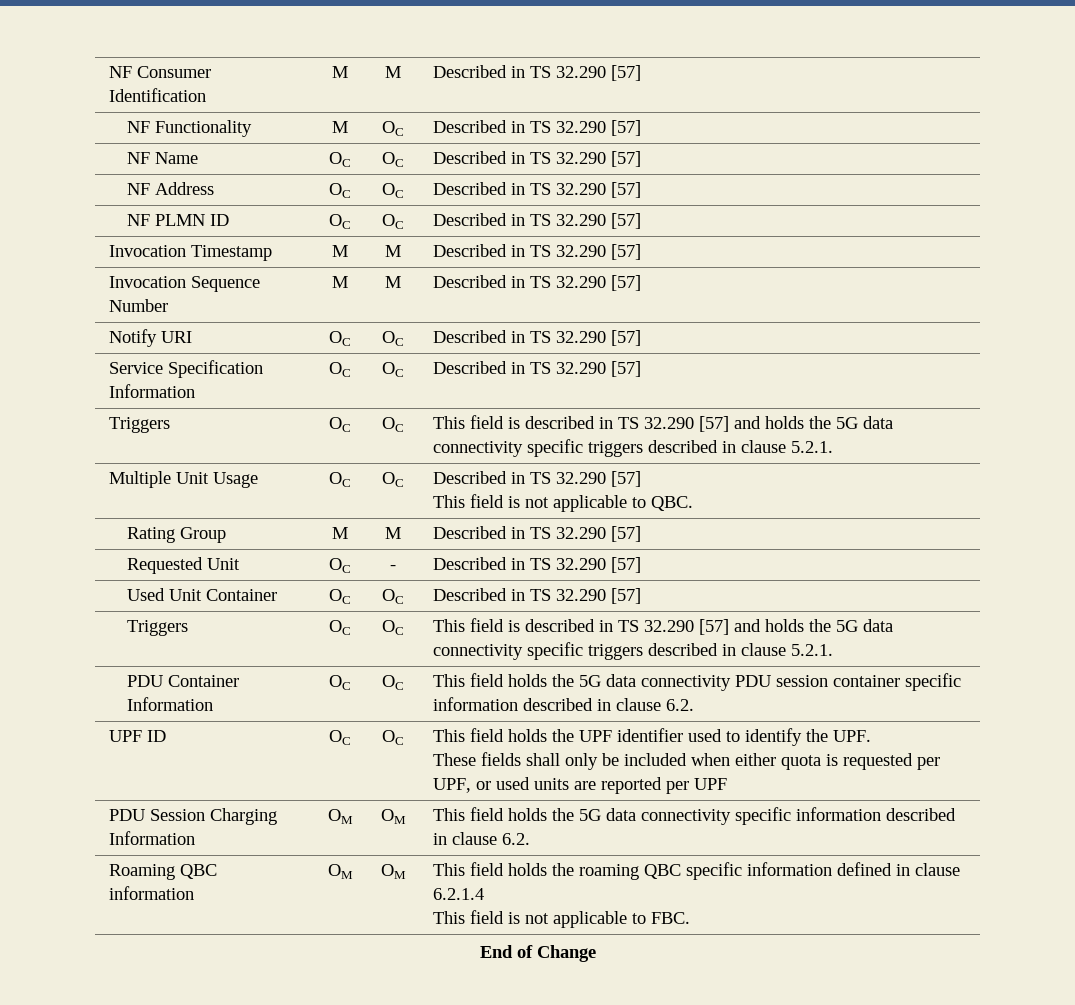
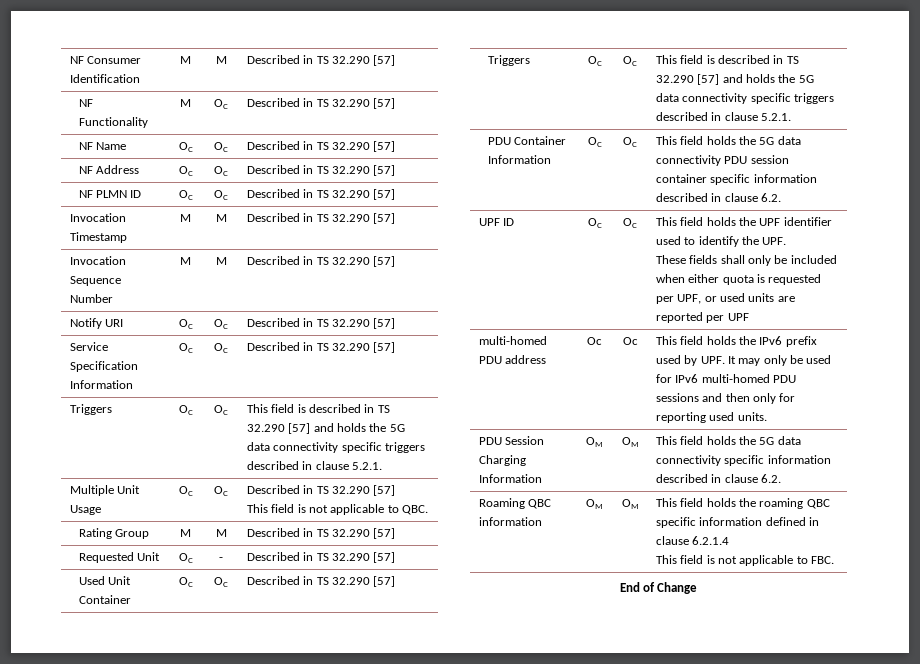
(727, 784) none -> [478,336,547,345] [478,355,547,364] [587,337,602,345] [622,337,638,345] [655,336,817,347] [655,355,832,366] [655,374,796,383] [655,393,796,404] [655,412,767,423] // multi-homed PDU address | Oc | Oc | This field holds the IPv6 prefix used by UPF. It may only be used for IPv6 multi-homed PDU sessions and then only for reporting used units.

